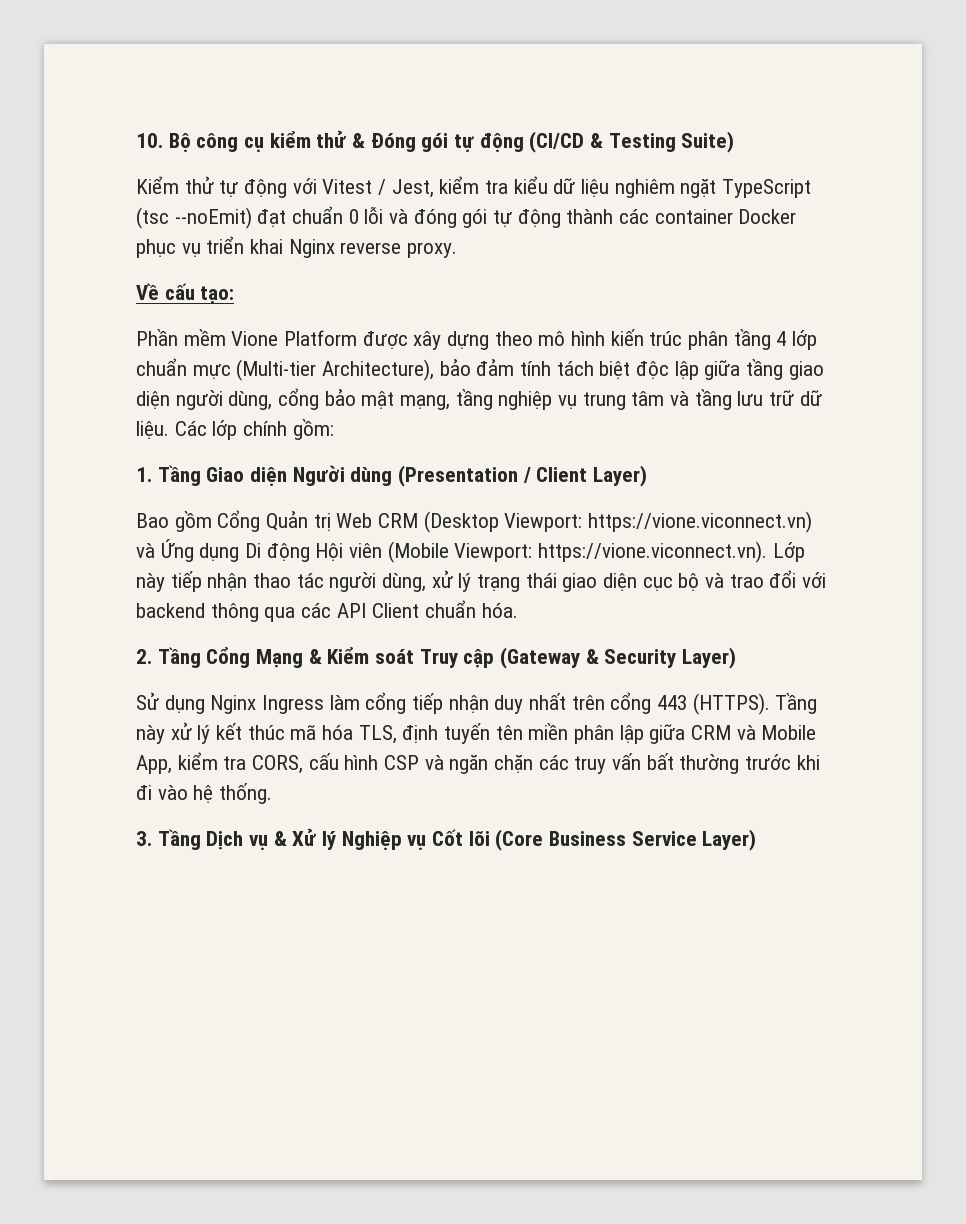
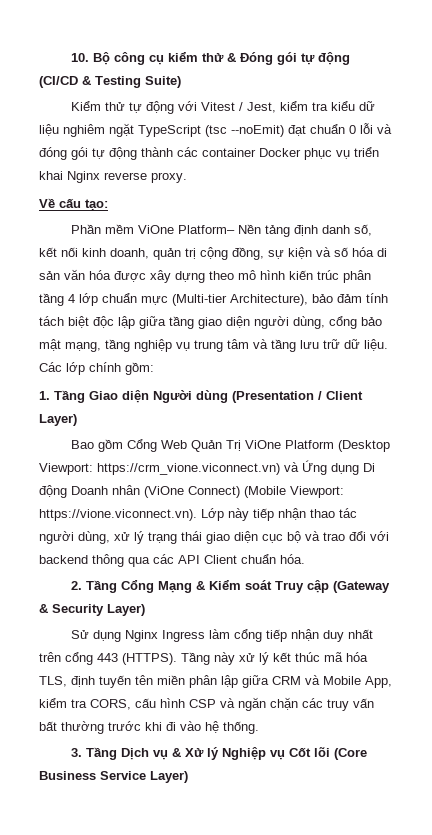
[231,330,358,346] Vione Platform -> [138,224,373,237] [39,247,387,260] [39,269,111,280] ViOne Platform– Nền tảng định danh số, kết nối kinh doanh, quản trị cộng đồng, sự kiện và số hóa di sản văn hóa
[266,511,419,531] Quản trị Web CRM -> [161,440,335,452] Web Quản Trị ViOne Platform
[588,511,813,533] https://vione.viconnect.vn) -> [97,463,280,475] https://crm_vione.viconnect.vn)
[315,543,383,561] Hội viên -> [71,485,240,498] Doanh nhân (ViOne Connect)

